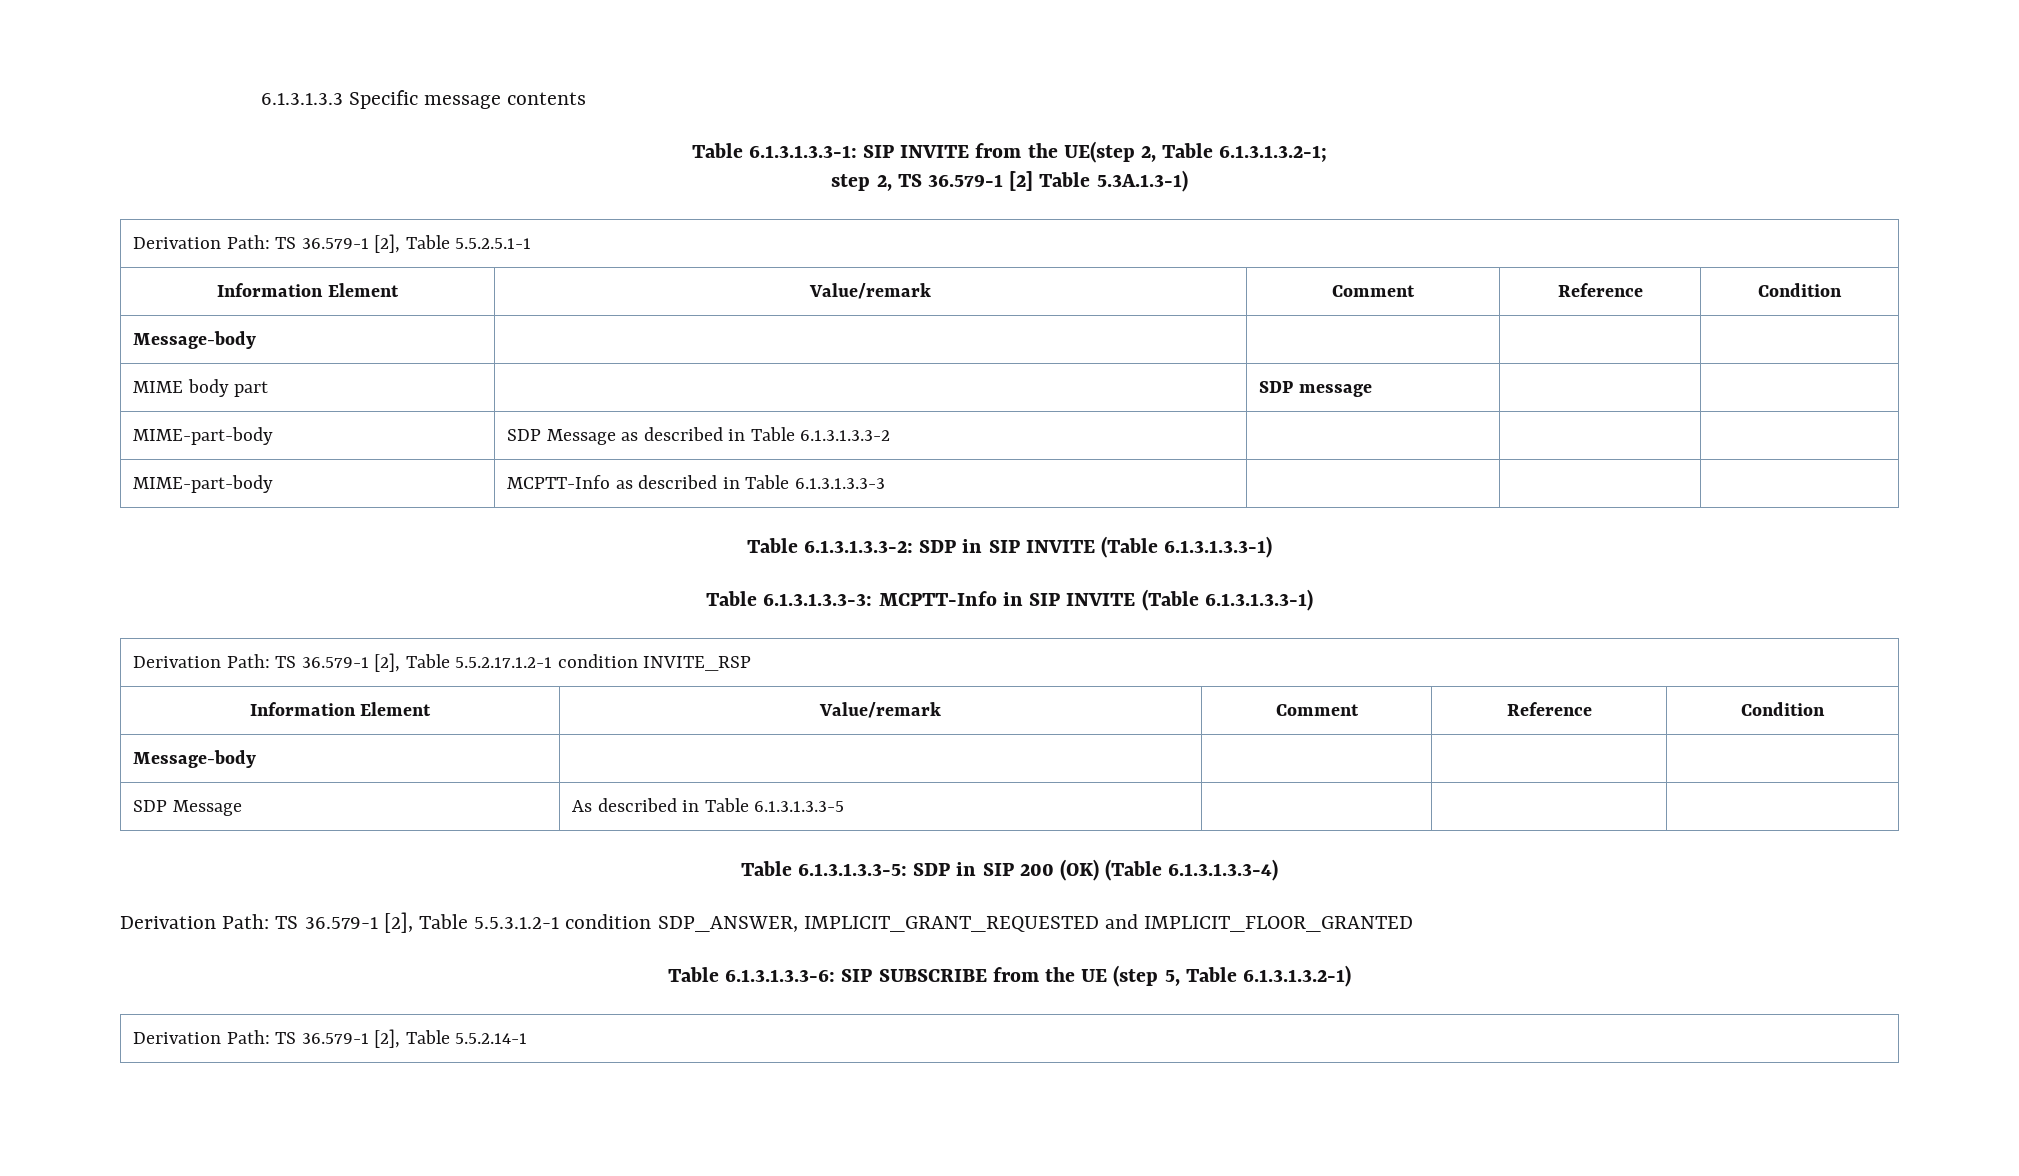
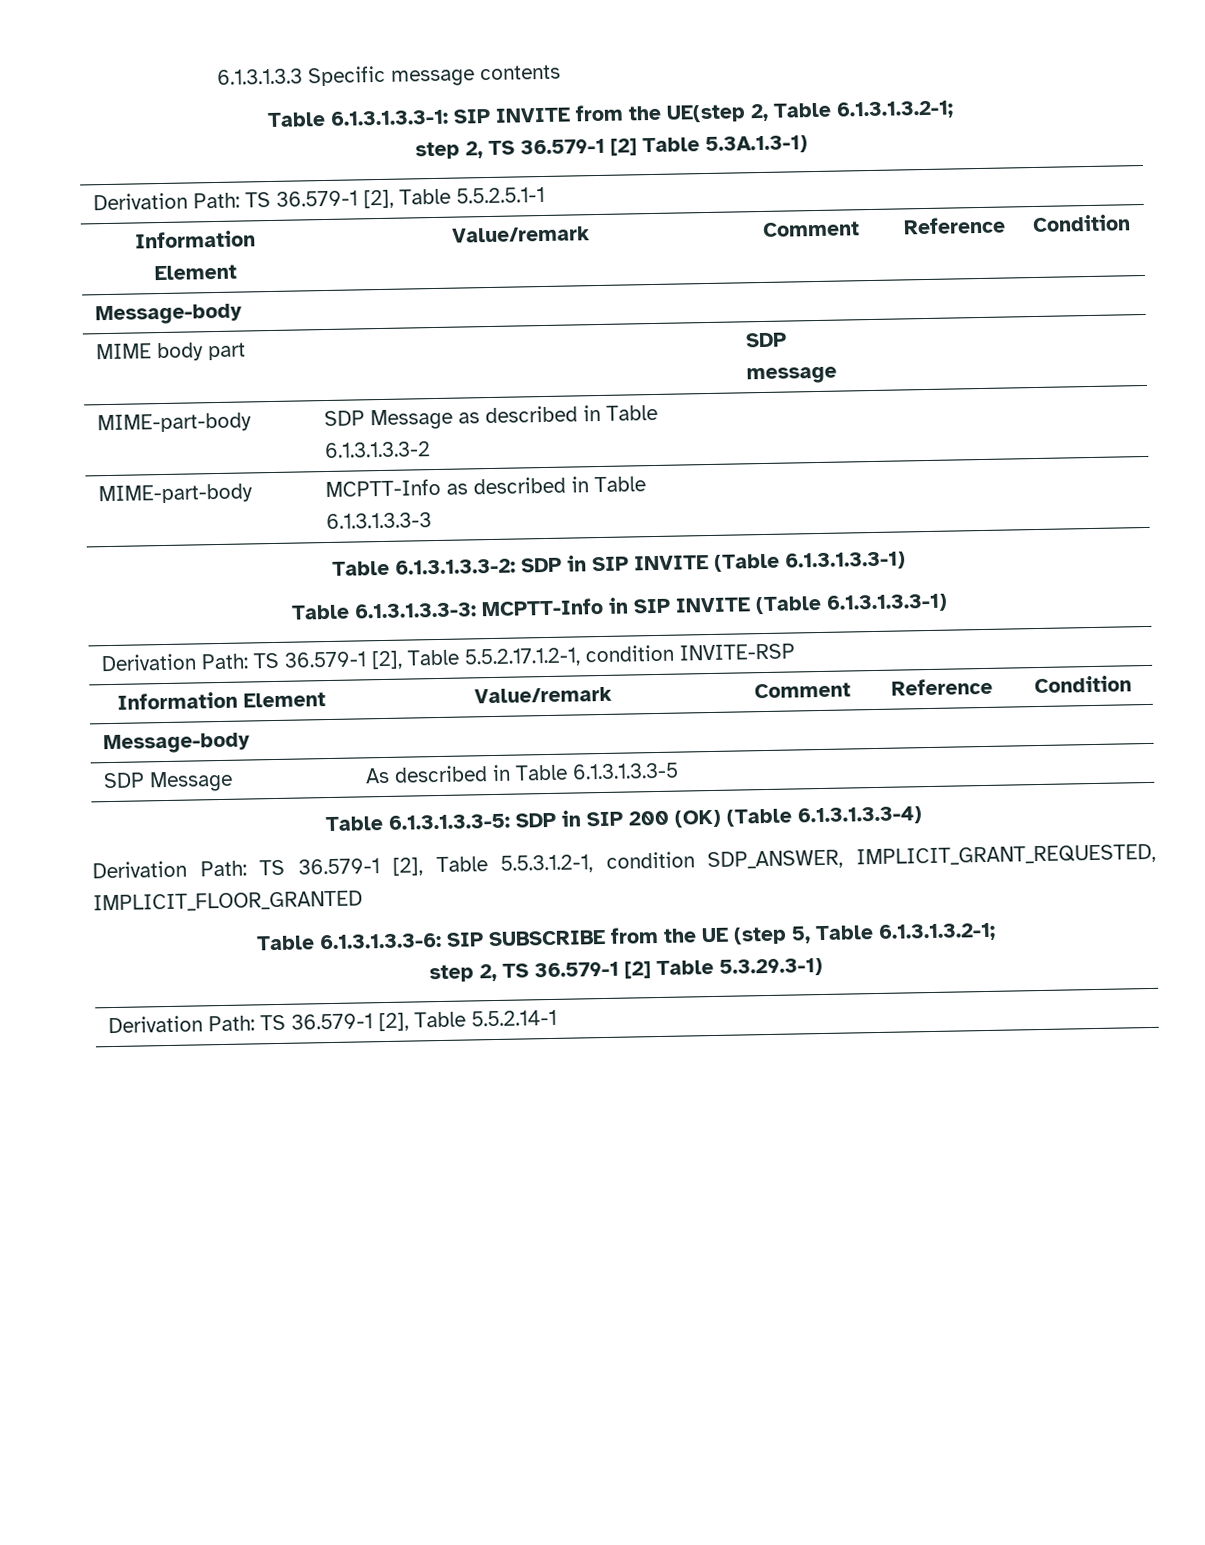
[455,654,752,671] 5.5.2.17.1.2-1 condition INVITE_RSP -> [464,643,796,668] 5.5.2.17.1.2-1, condition INVITE-RSP
[474,917,560,929] 5.5.3.1.2-1 -> [500,854,594,874] 5.5.3.1.2-1,
[803,914,1139,932] IMPLICIT_GRANT_REQUESTED and -> [855,843,1156,868] IMPLICIT_GRANT_REQUESTED,
[1243,965,1352,987] 6.1.3.1.3.2-1) -> [877,922,996,942] [429,958,823,983] 6.1.3.1.3.2-1; // step 2, TS 36.579-1 [2] Table 5.3.29.3-1)

